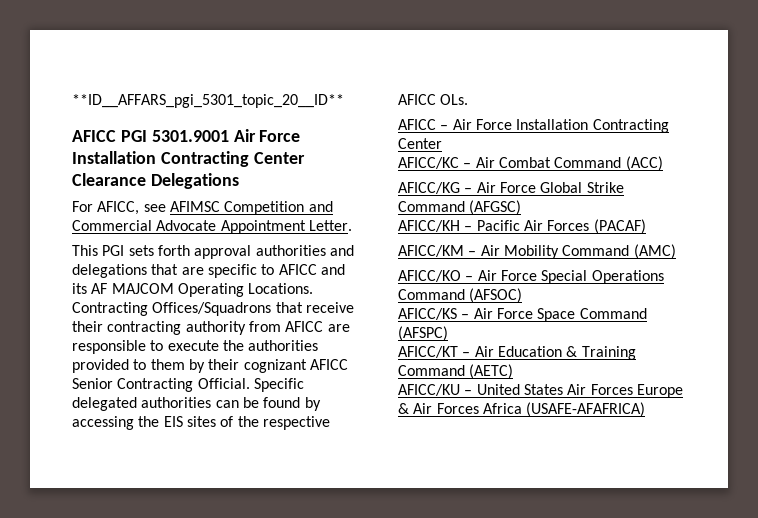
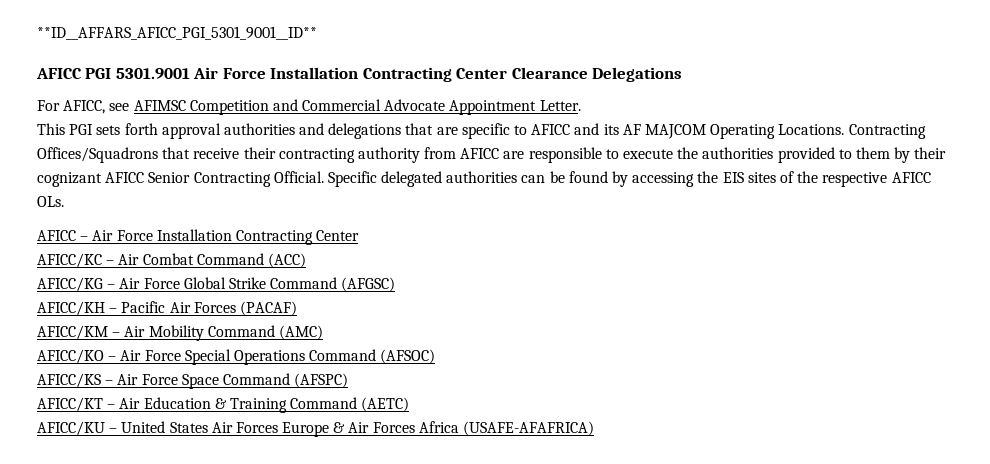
[72,94,344,108] **ID__AFFARS_pgi_5301_topic_20__ID** -> [37,26,317,40] **ID__AFFARS_AFICC_PGI_5301_9001__ID**

